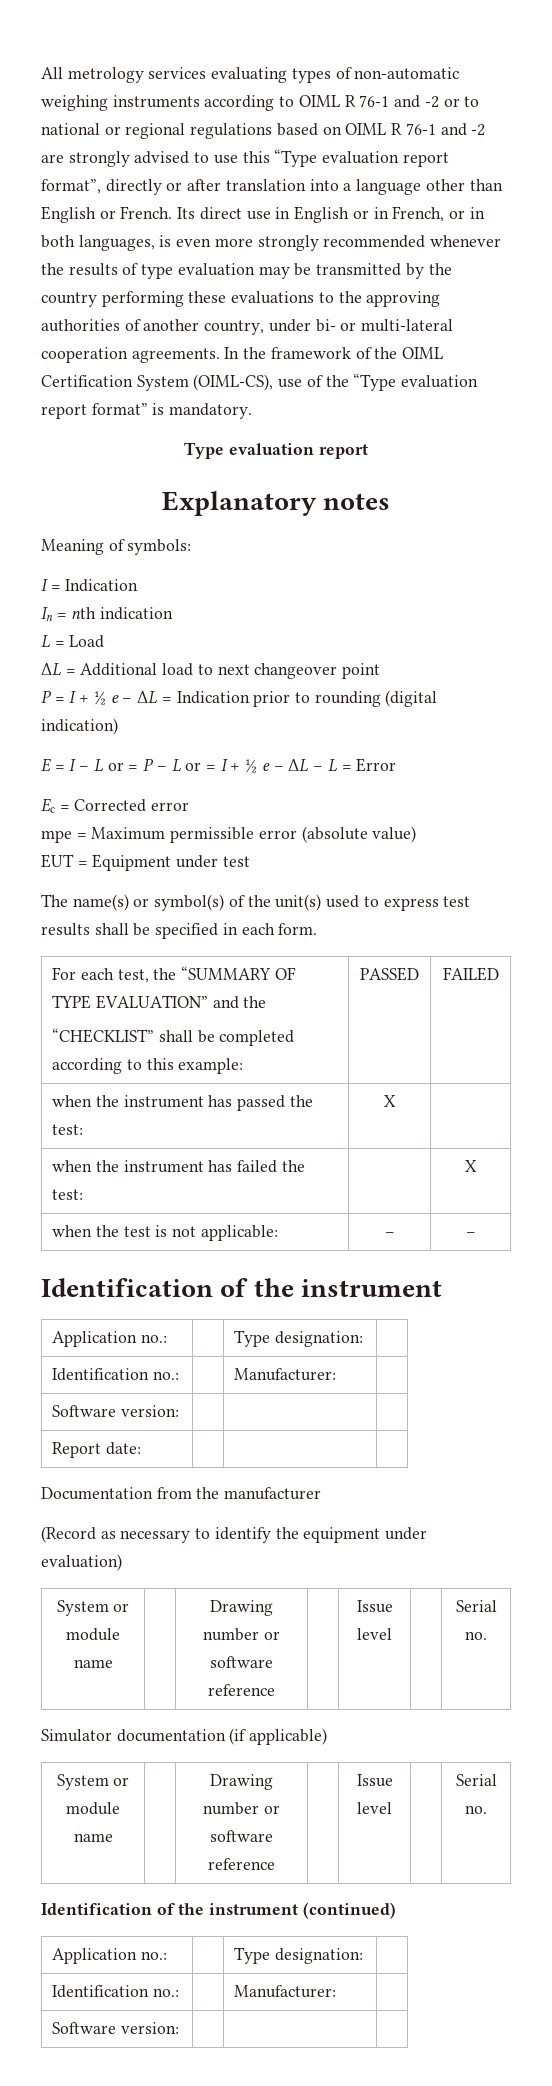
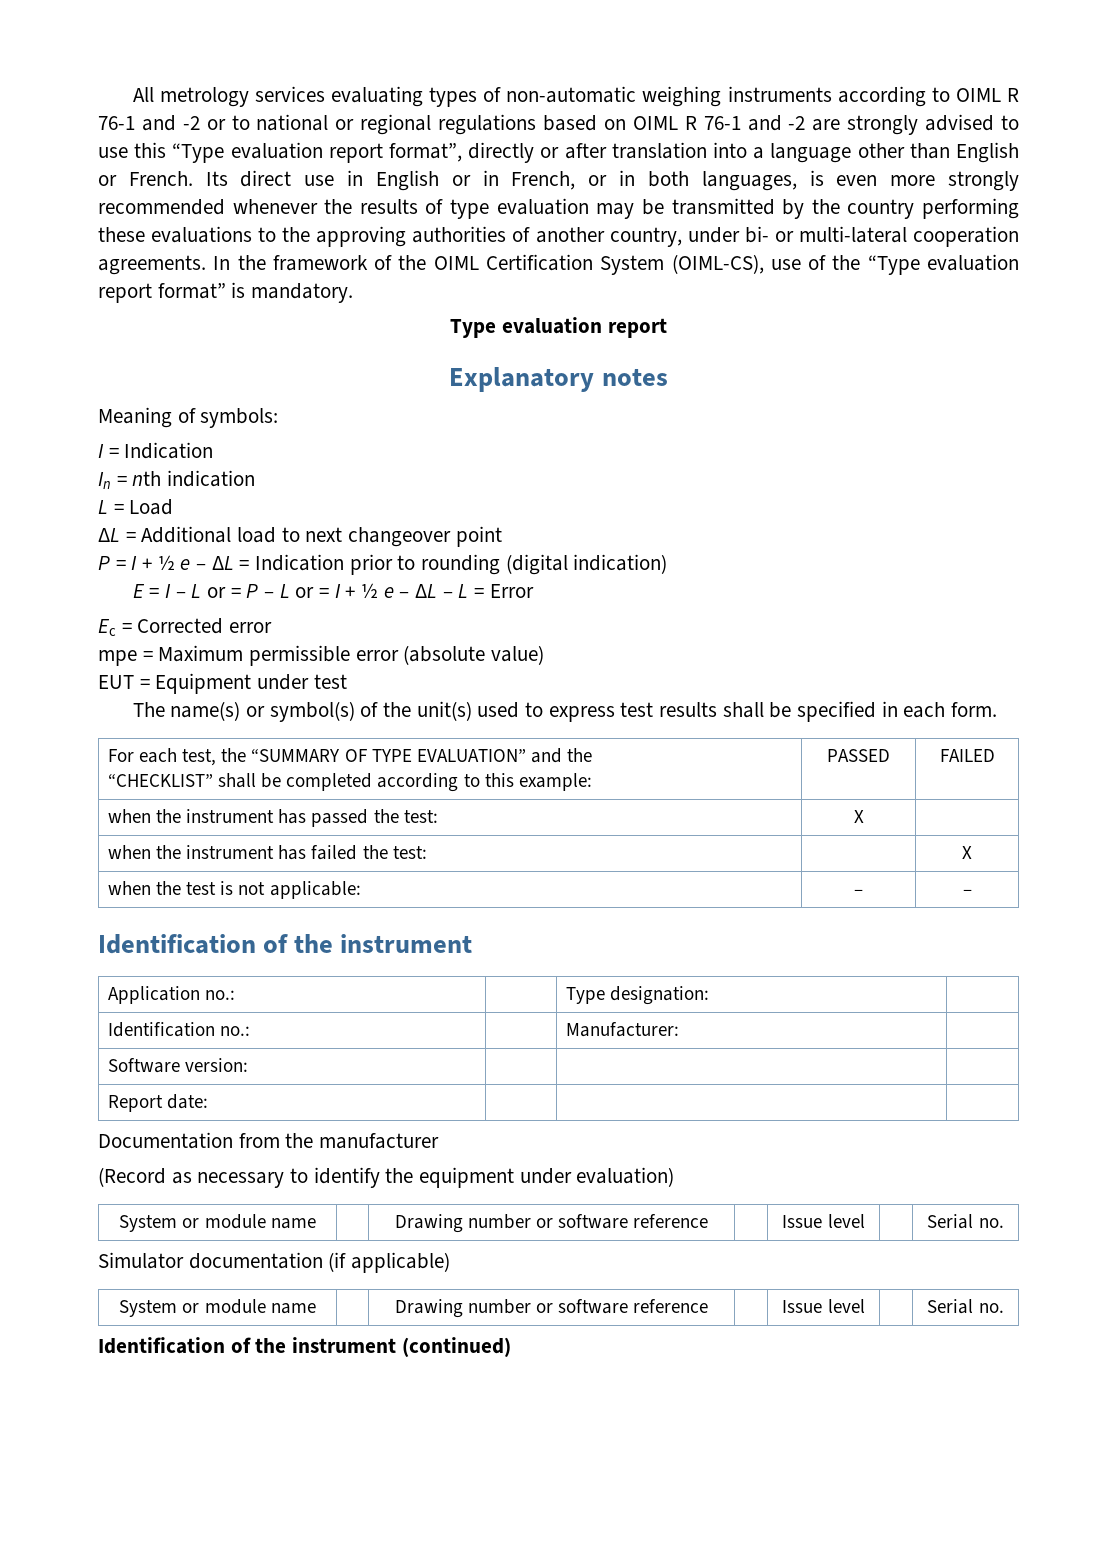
[52,1948,167,1964] [234,1947,363,1964] [52,1985,179,1998] [234,1985,337,1998] [52,2022,179,2034] // Application no.: | | Type designation: | // Identification no.: | | Manufacturer: | // Software version: | | | -> (511, 1347) none

